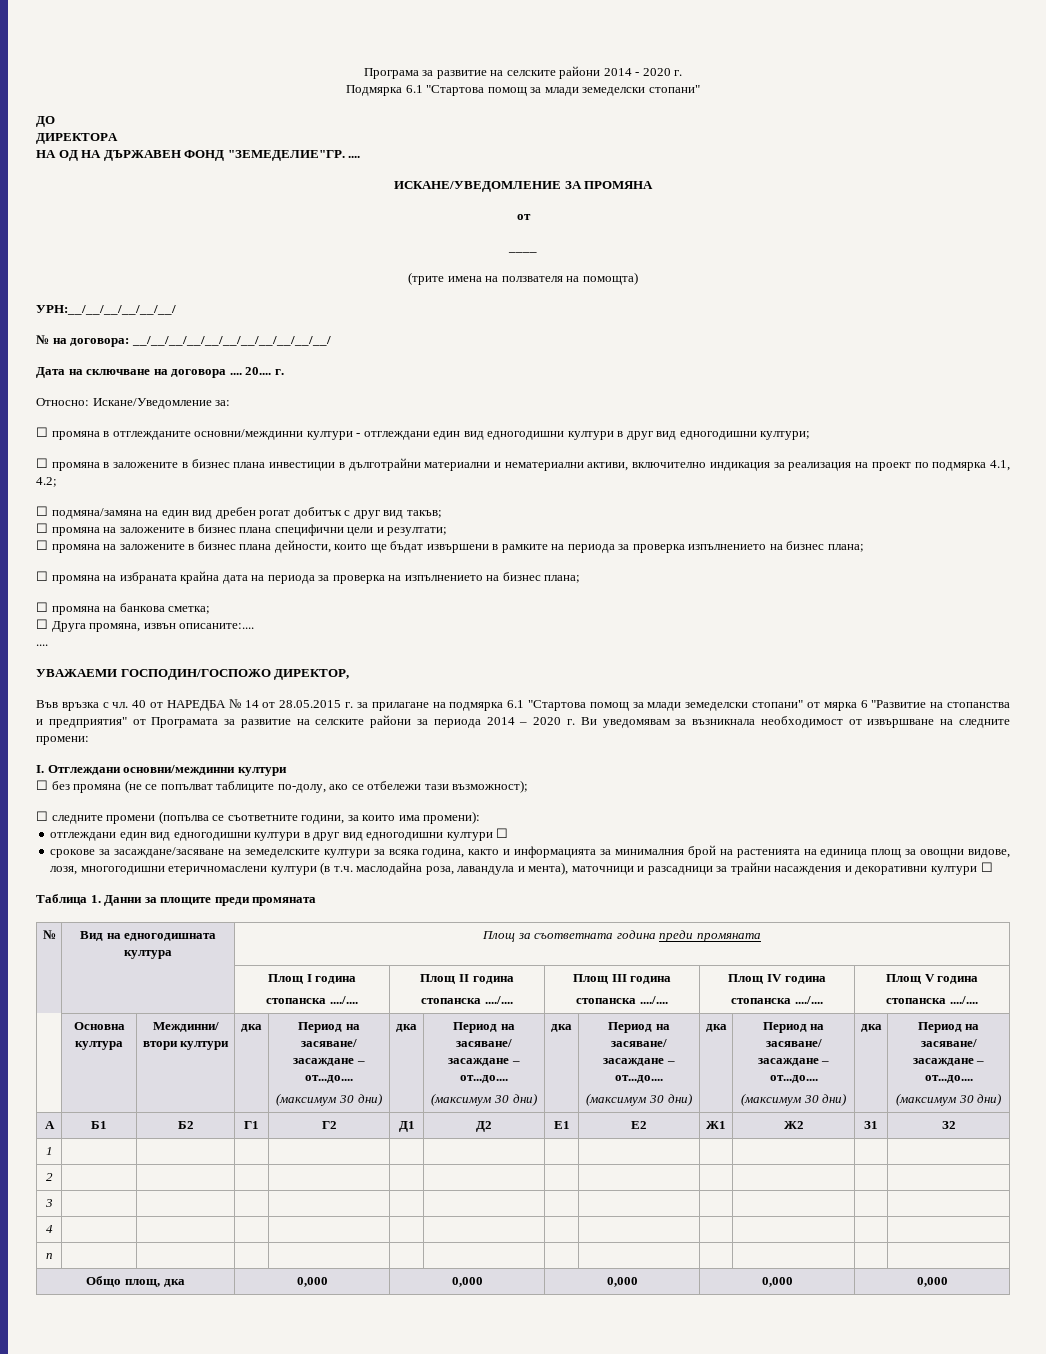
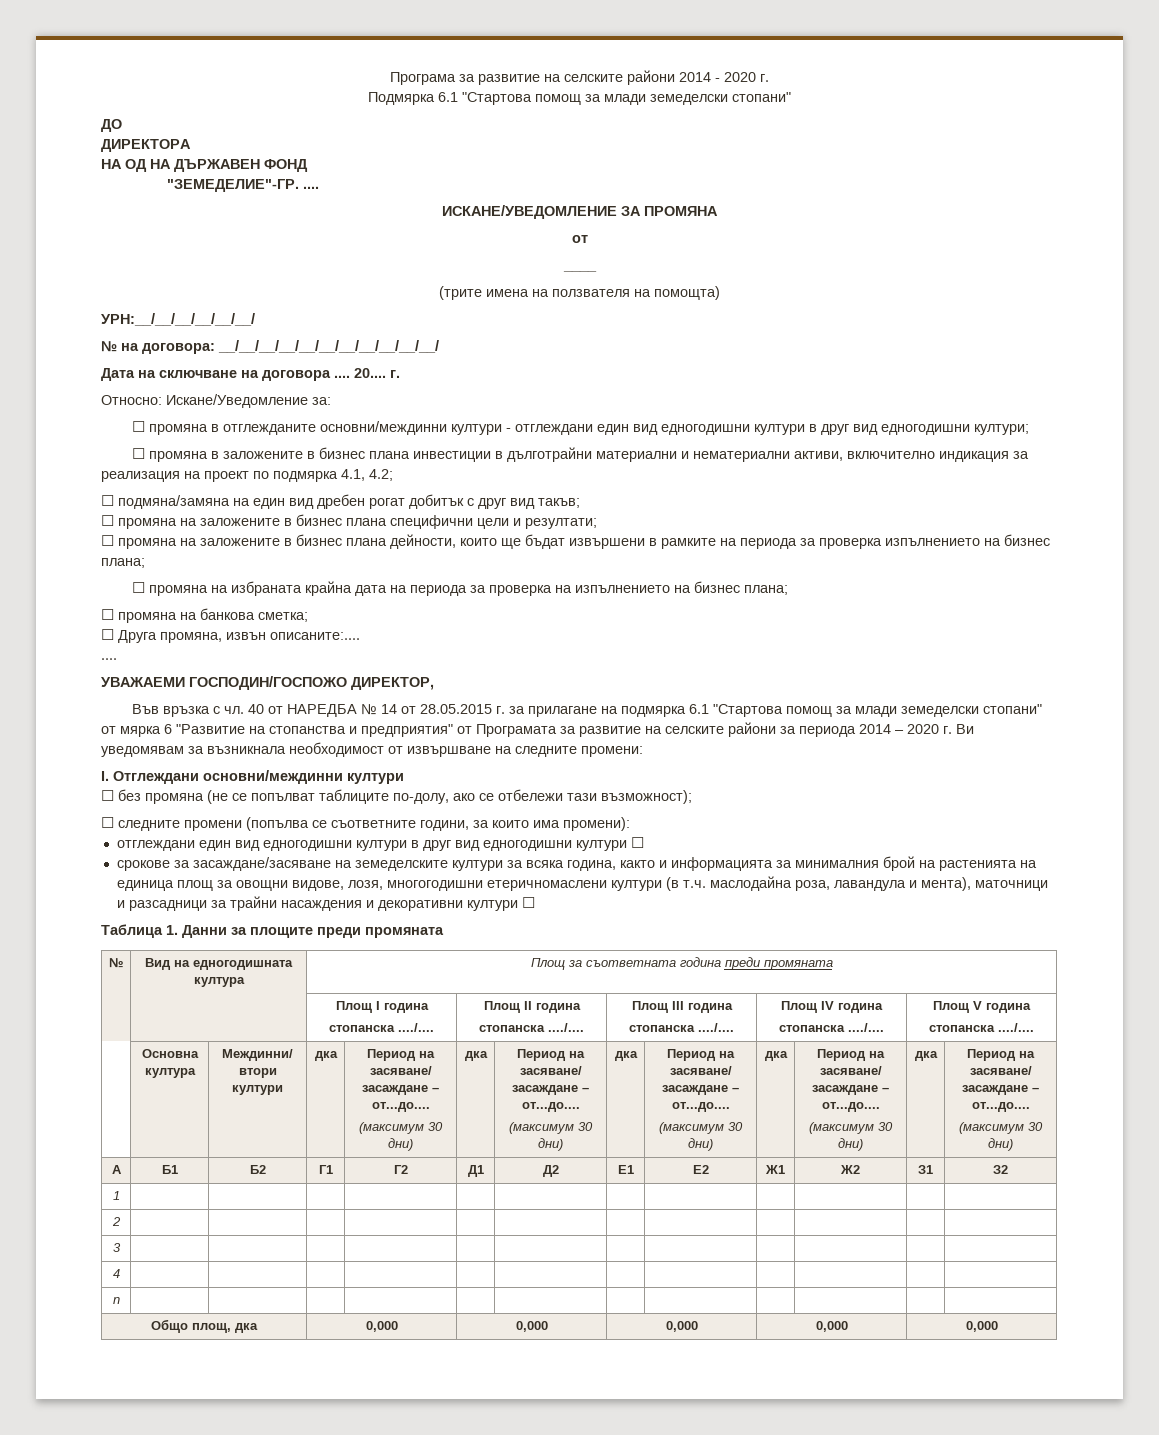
[227,150,345,161] "ЗЕМЕДЕЛИЕ"ГР. -> [167,179,300,192] // "ЗЕМЕДЕЛИЕ"-ГР.

